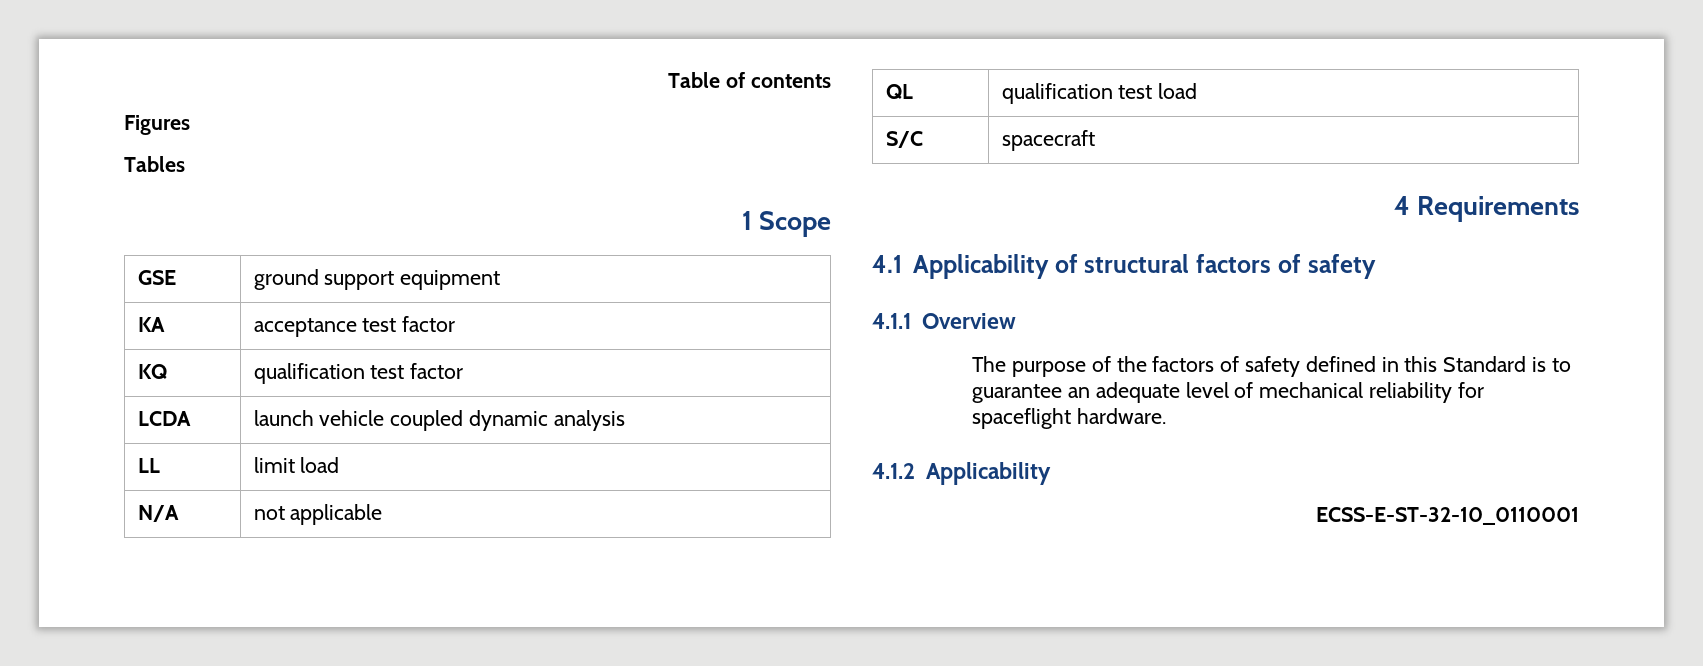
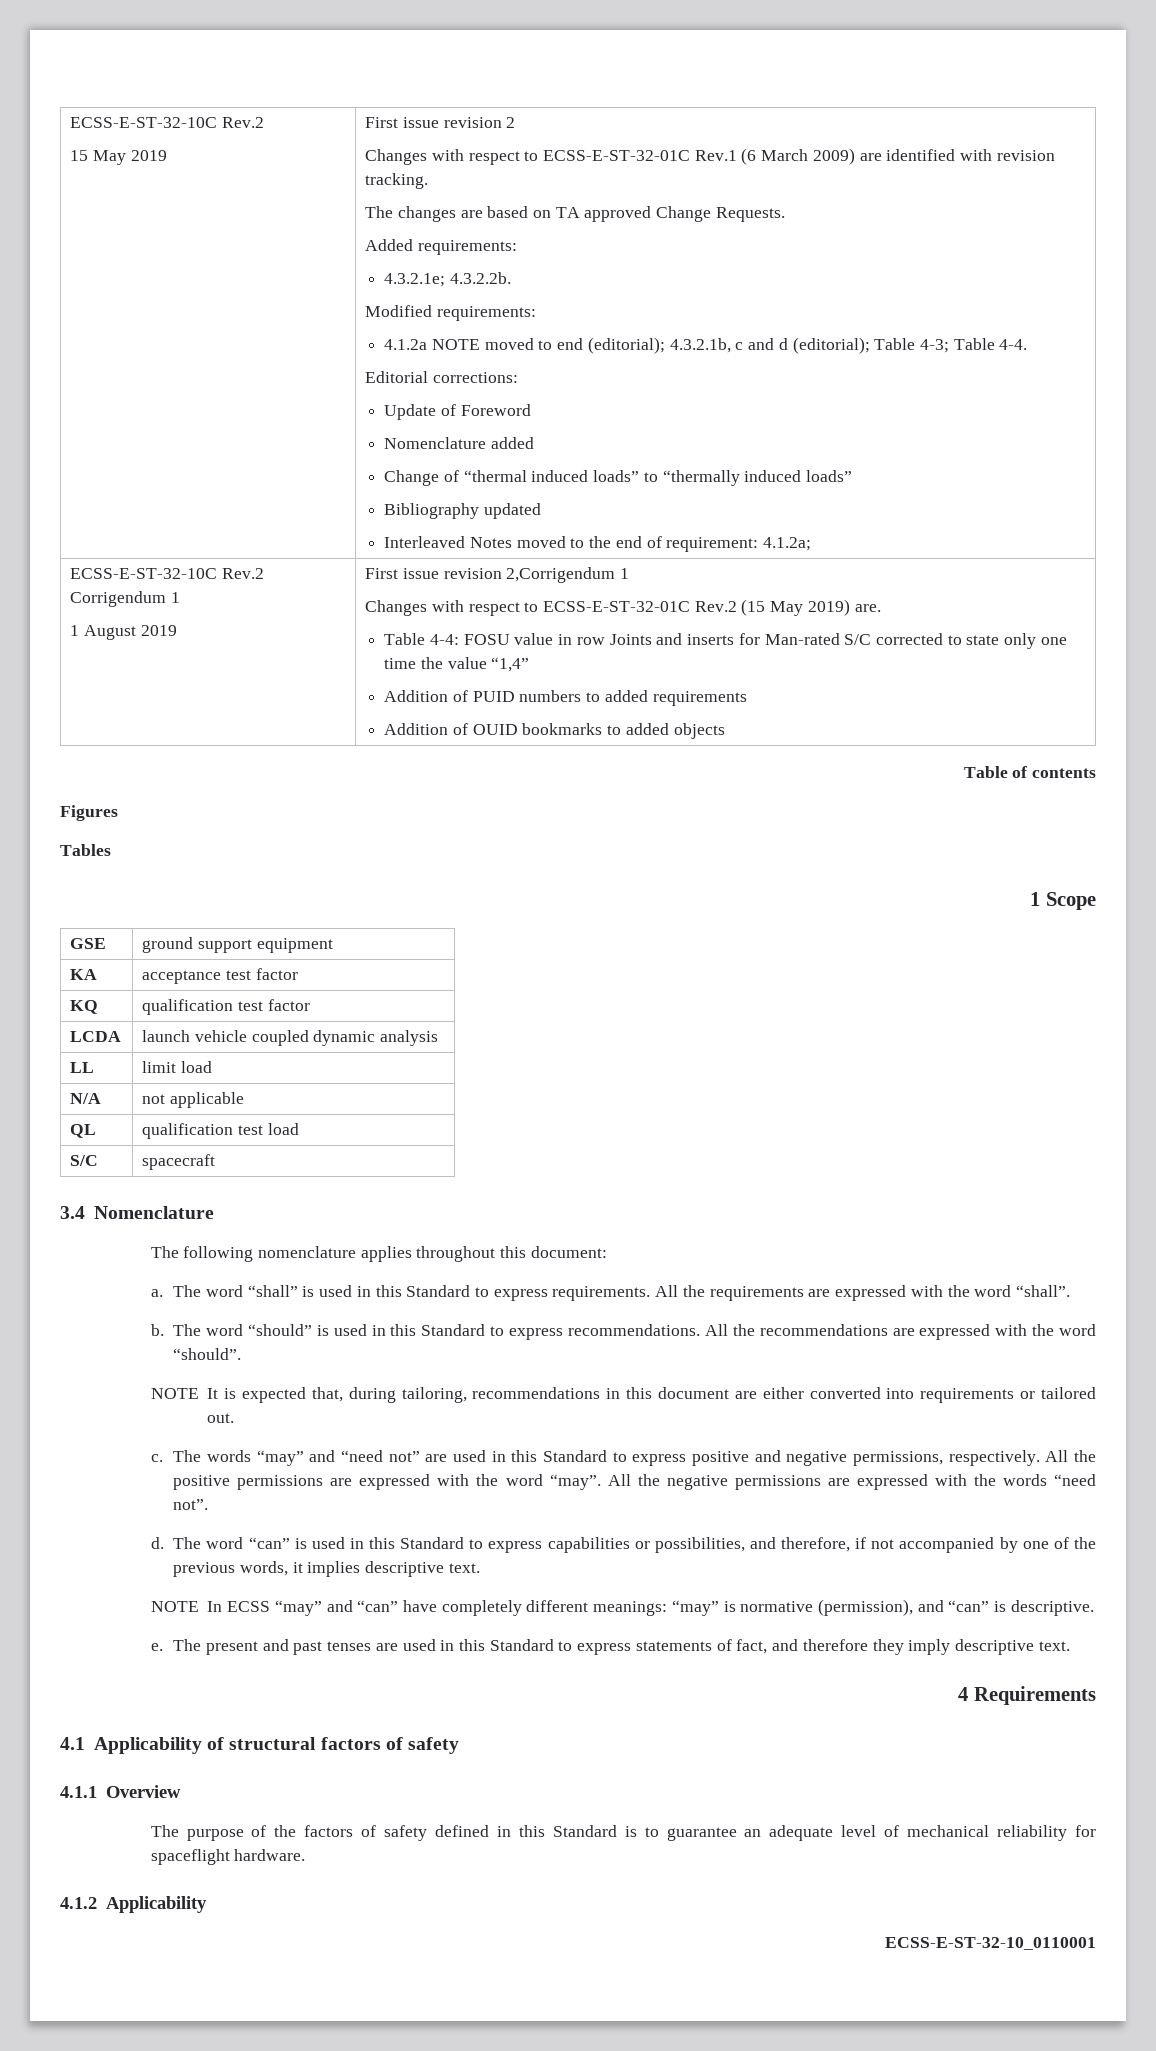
(668, 80) none -> [70,117,264,128] [70,150,167,165] [365,117,516,128] [365,148,1055,165] [365,173,429,189] [365,206,785,222] [365,239,517,255] [384,272,512,287] [365,305,536,321] [384,337,1028,354] [365,371,518,383] [384,404,531,420] [384,437,535,449] [384,470,853,486] [384,503,542,519] [384,536,812,552] [70,568,264,579] [70,591,180,607] [70,625,177,640] [365,567,629,583] [365,599,881,616] [384,633,1067,649] [384,657,530,672] [384,690,747,706] [384,723,725,739] ECSS-E-ST-32-10C Rev.2 // 15 May 2019 | First issue revision 2 // Changes with respect to ECSS-E-ST-32-01C Rev.1 (6 March 2009) are identified with revision tracking. // The changes are based on TA approved Change Requests. // Added requirements: // 4.3.2.1e; 4.3.2.2b. // Modified requirements: // 4.1.2a NOTE moved to end (editorial); 4.3.2.1b, c and d (editorial); Table 4-3; Table 4-4. // Editorial corrections: // Update of Foreword // Nomenclature added // Change of “thermal induced loads” to “thermally induced loads” // Bibliography updated // Interleaved Notes moved to the end of requirement: 4.1.2a; // ECSS-E-ST-32-10C Rev.2 Corrigendum 1 // 1 August 2019 | First issue revision 2,Corrigendum 1 // Changes with respect to ECSS-E-ST-32-01C Rev.2 (15 May 2019) are. // Table 4-4: FOSU value in row Joints and inserts for Man-rated S/C corrected to state only one time the value “1,4” // Addition of PUID numbers to added requirements // Addition of OUID bookmarks to added objects //
(1095, 140) none -> [60,1206,214,1219] [150,1246,607,1262] [150,1285,1071,1301] [150,1324,1097,1340] [173,1348,242,1360] [150,1387,1096,1403] [207,1413,235,1423] [150,1450,1096,1466] [173,1474,1096,1490] [173,1499,209,1510] [150,1537,1096,1553] [173,1561,480,1577] [150,1599,1094,1616] [150,1639,1070,1655] // 3.4 Nomenclature // The following nomenclature applies throughout this document: // a. The word “shall” is used in this Standard to express requirements. All the requirements are expressed with the word “shall”. // b. The word “should” is used in this Standard to express recommendations. All the recommendations are expressed with the word “should”. // NOTE It is expected that, during tailoring, recommendations in this document are either converted into requirements or tailored out. // c. The words “may” and “need not” are used in this Standard to express positive and negative permissions, respectively. All the positive permissions are expressed with the word “may”. All the negative permissions are expressed with the words “need not”. // d. The word “can” is used in this Standard to express capabilities or possibilities, and therefore, if not accompanied by one of the previous words, it implies descriptive text. // NOTE In ECSS “may” and “can” have completely different meanings: “may” is normative (permission), and “can” is descriptive. // e. The present and past tenses are used in this Standard to express statements of fact, and therefore they imply descriptive text.

